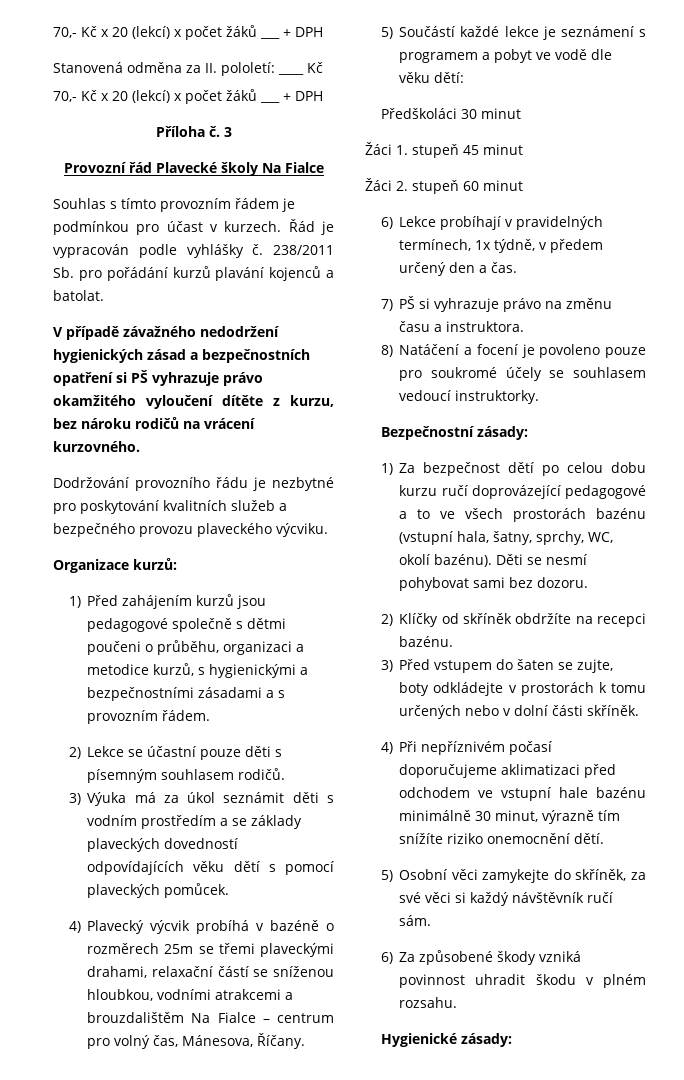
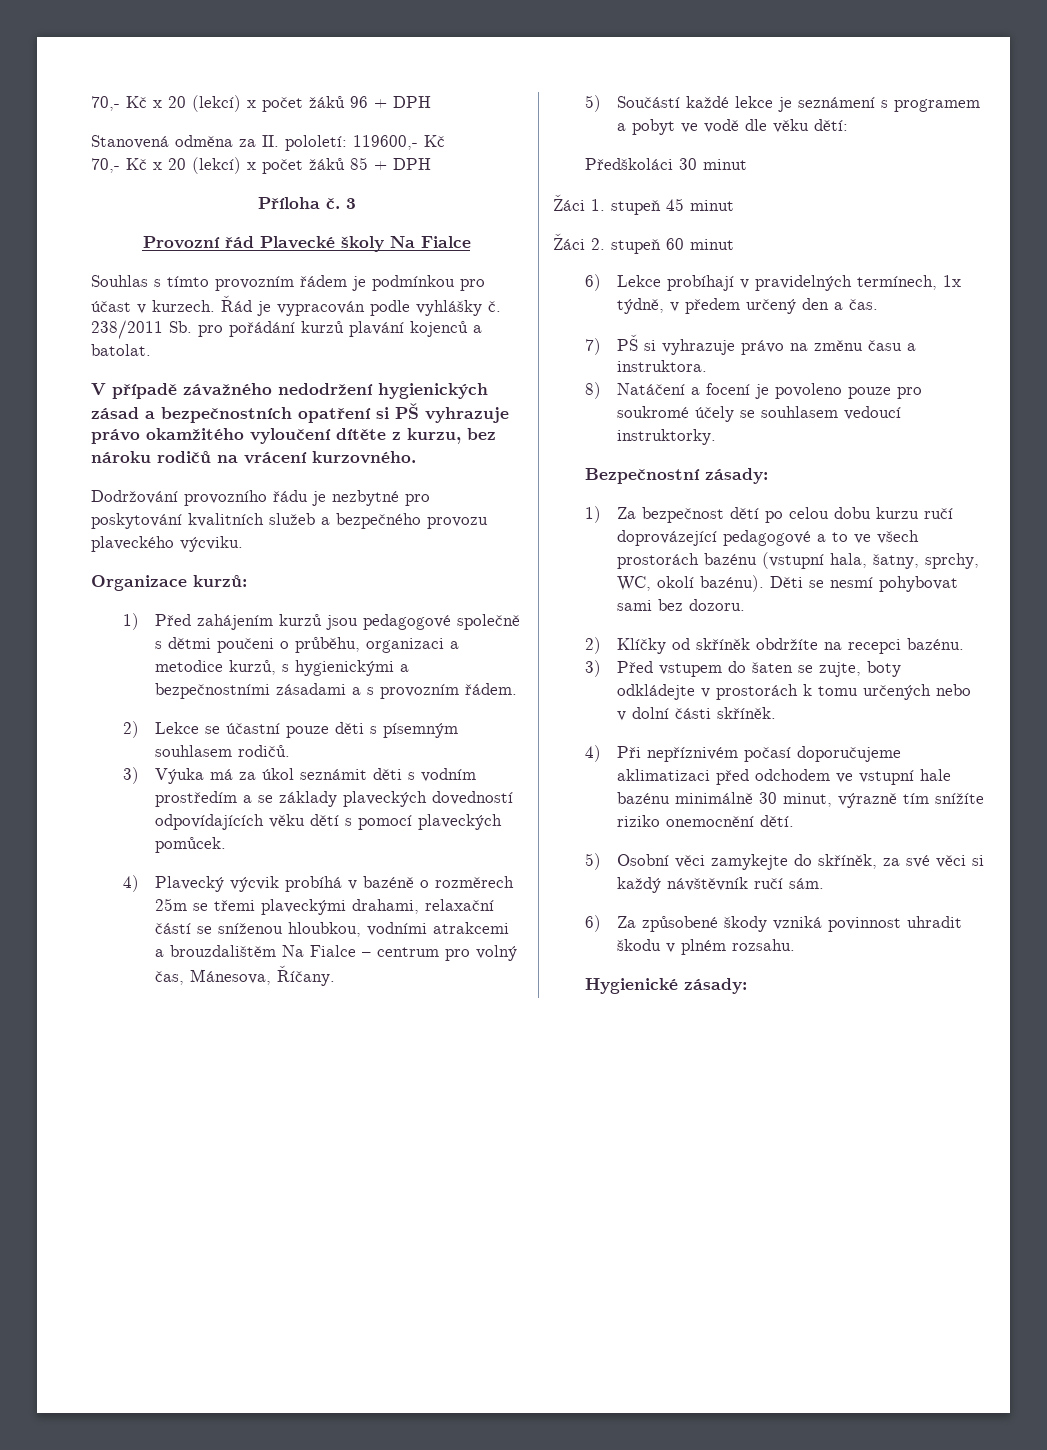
[53,25,257,40] [260,37,280,39] 70,- Kč x 20 (lekcí) x počet žáků ___ -> [91,95,368,112] 70,- Kč x 20 (lekcí) x počet žáků 96
[278,73,304,75] ____ -> [353,135,418,150] 119600,-
[260,101,280,103] ___ -> [350,157,368,170] 85

